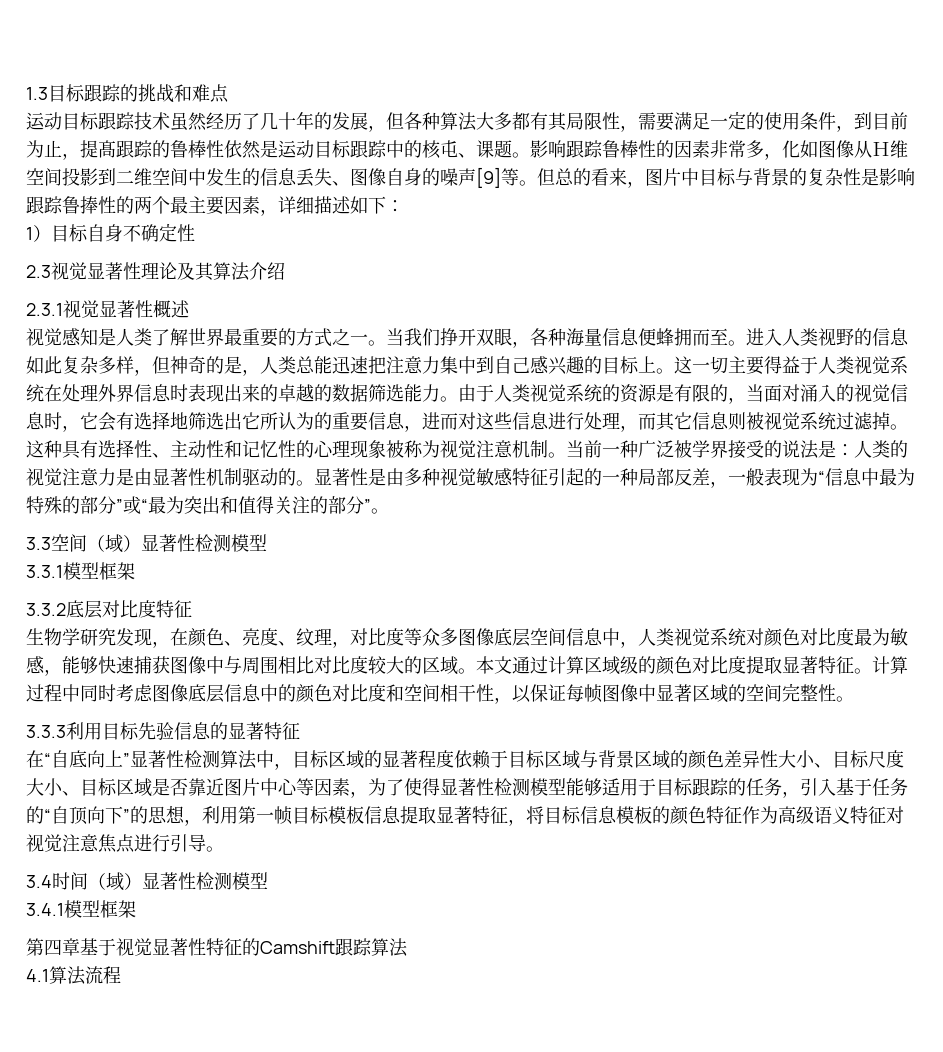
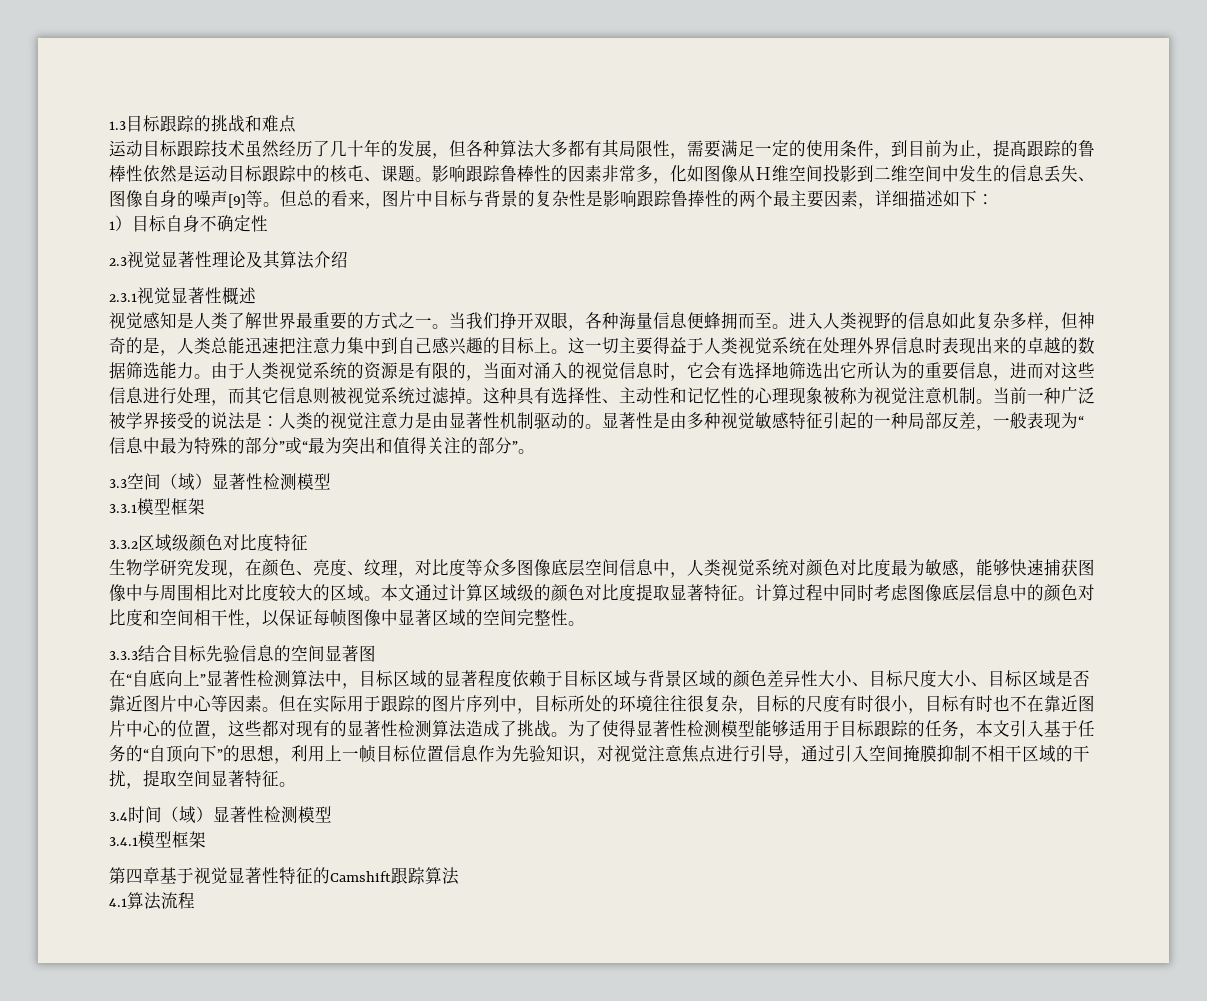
[66,600,102,619] 底层 -> [138,534,223,552] 区域级颜色
[66,722,102,740] 利用 -> [138,645,172,662] 结合
[228,722,300,740] 显著特征 -> [291,645,376,662] 空间显著图
[350,791,368,798] ， -> [262,695,1095,714] [109,720,568,739] 。但在实际用于跟踪的图片序列中，目标所处的环境往往很复杂，目标的尺度有时很小，目标有时也不在靠近图片中心的位置，这些都对现有的显著性检测算法造成了挑战。
(800, 794) none -> [976,720,1010,737] 本文
[238,806,256,824] 第 -> [325,745,342,761] 上
[328,806,886,826] 模板信息提取显著特征，将目标信息模板的颜色特征作为高级语义特征 -> [410,745,597,764] 位置信息作为先验知识，
(206, 843) none -> [784,744,1090,764] [109,770,279,789] ，通过引入空间掩膜抑制不相干区域的干扰，提取空间显著特征

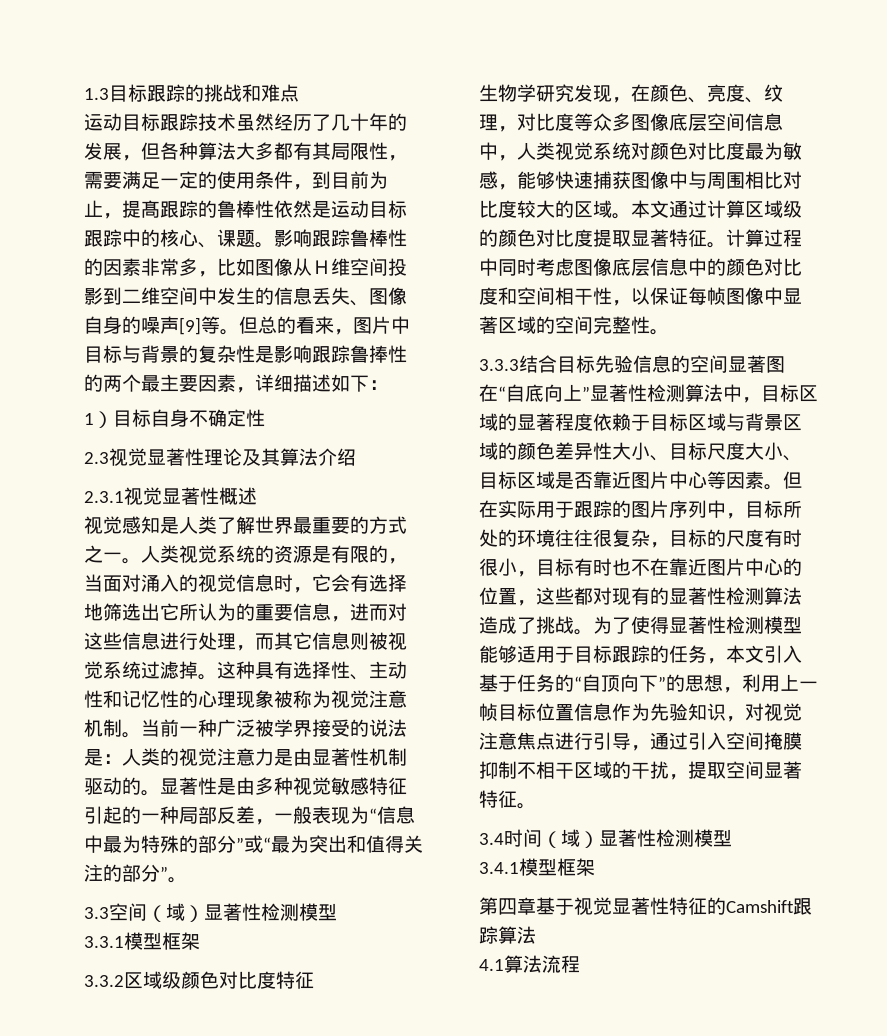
[347,165,364,181] 屯 -> [179,229,198,247] 心
[670,165,687,182] 化 -> [217,258,236,276] 比
[449,312,1095,331] [109,337,1095,356] [109,362,245,379] 当我们挣开双眼，各种海量信息便蜂拥而至。进入人类视野的信息如此复杂多样，但神奇的是，人类总能迅速把注意力集中到自己感兴趣的目标上。这一切主要得益于人类视觉系统在处理外界信息时表现出来的卓越的数据筛选能力。由于 -> (141, 561) none

